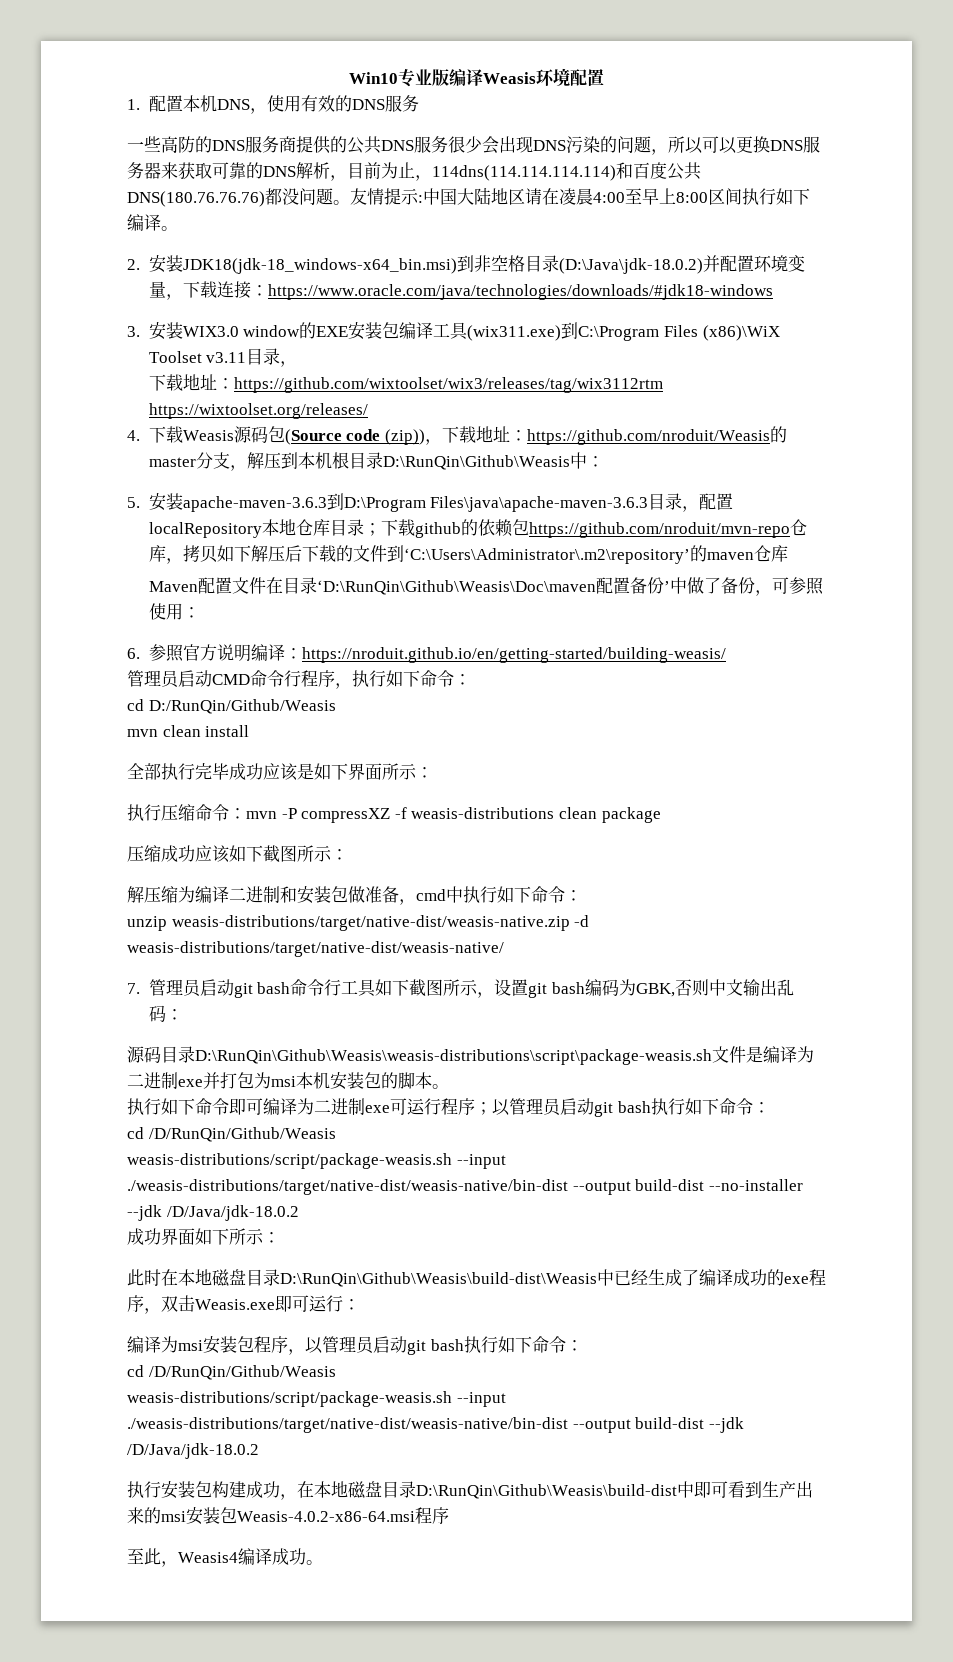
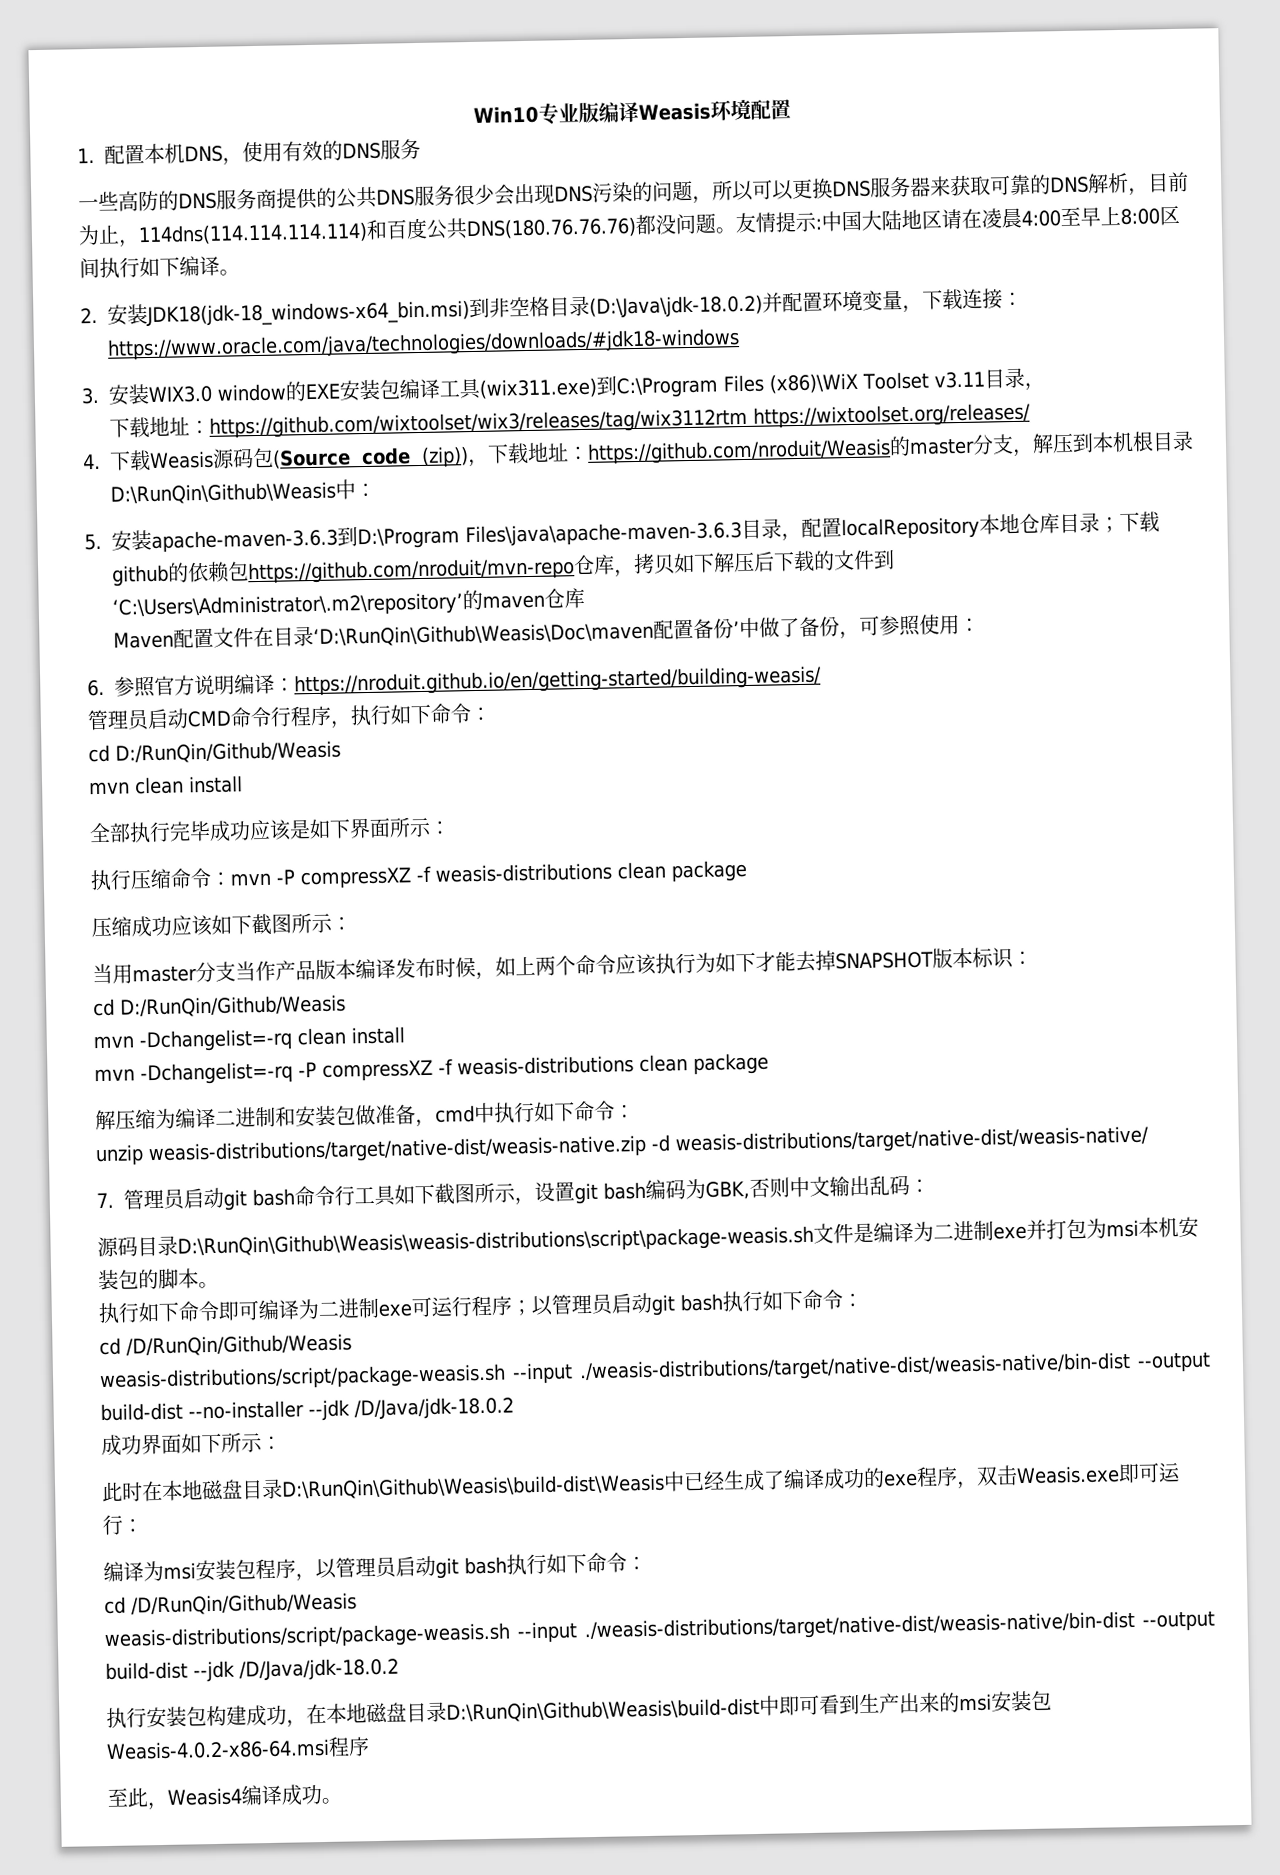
(348, 854) none -> [92,947,1033,985] [93,994,346,1018] [93,1026,405,1053] [94,1052,769,1086] // 当用master分支当作产品版本编译发布时候，如上两个命令应该执行为如下才能去掉SNAPSHOT版本标识： // cd D:/RunQin/Github/Weasis // mvn -Dchangelist=-rq clean install // mvn -Dchangelist=-rq -P compressXZ -f weasis-distributions clean package

